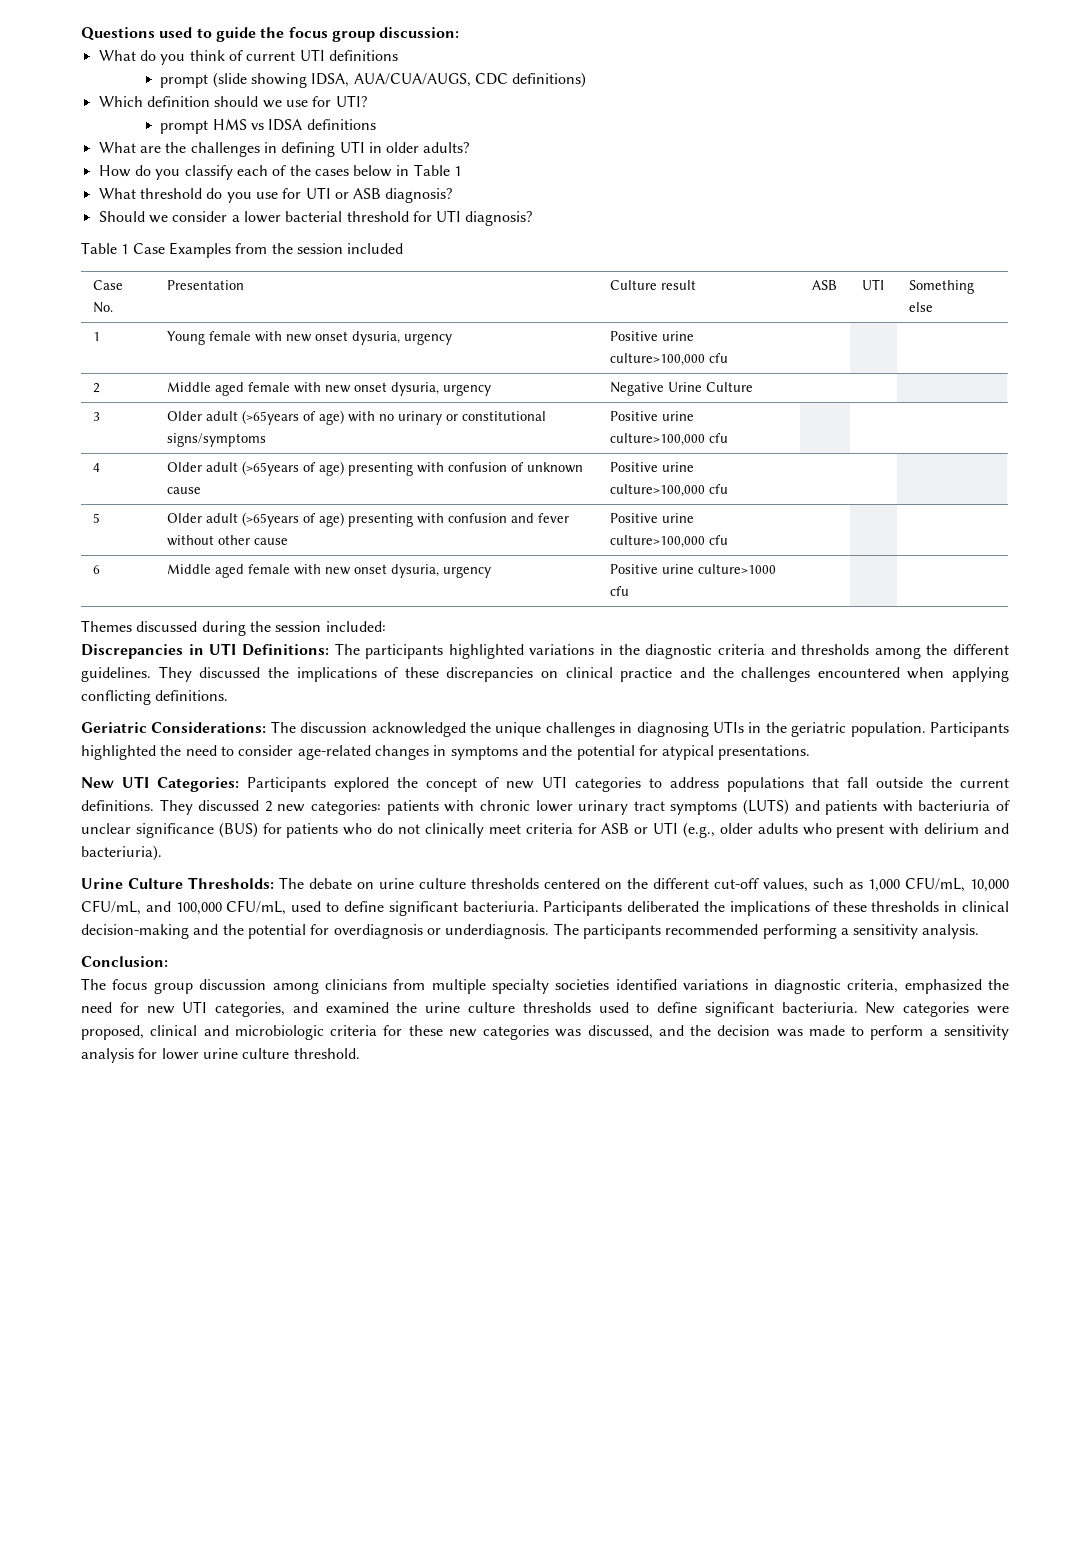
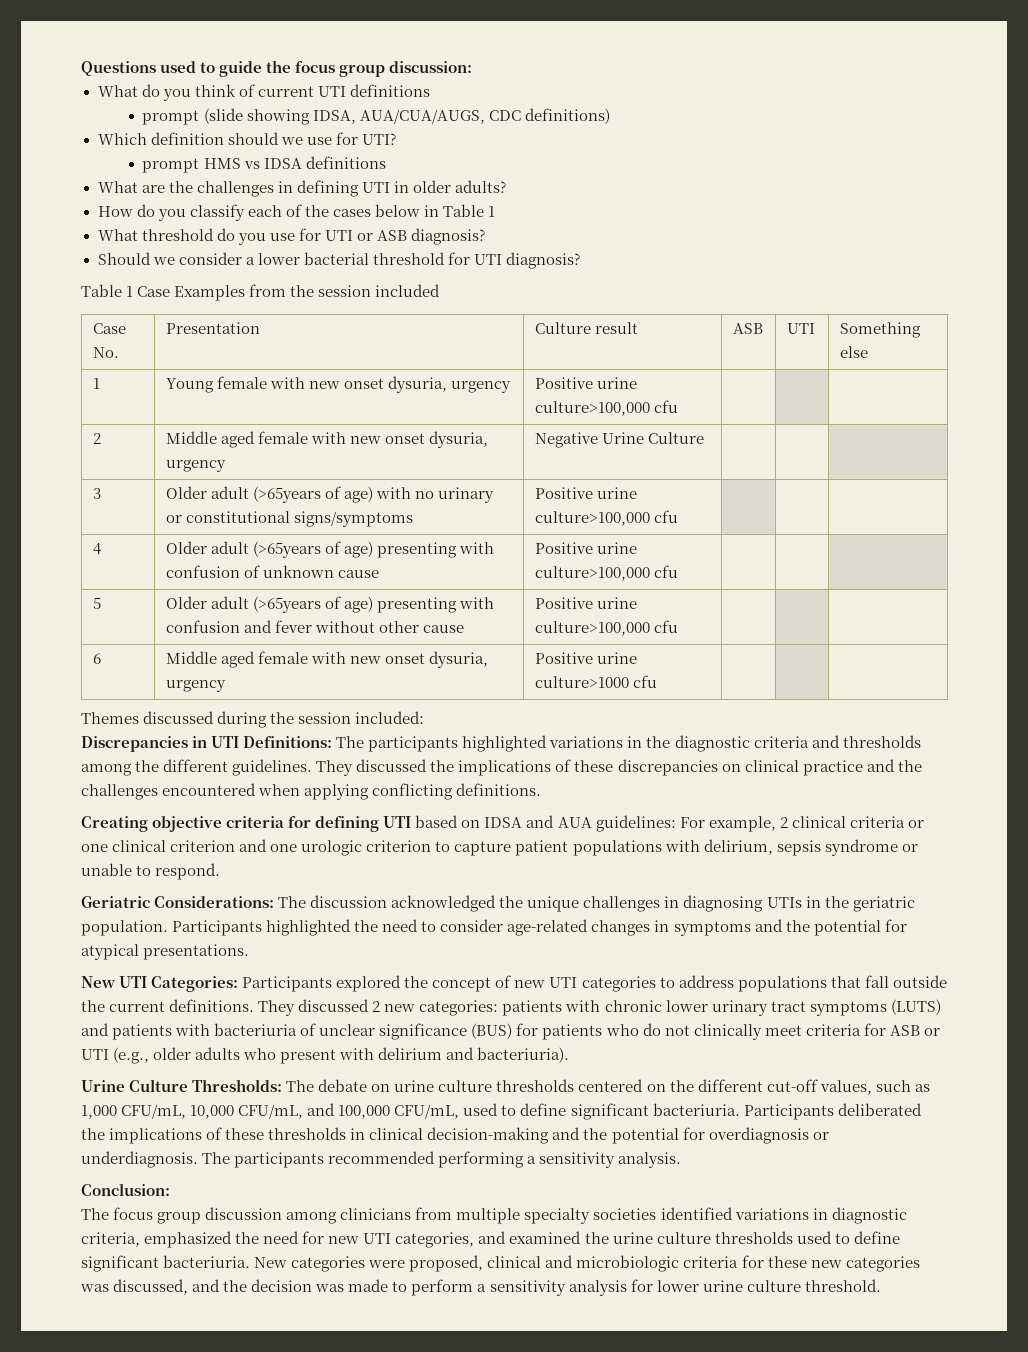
(229, 695) none -> [81,815,924,832] [81,839,918,856] [81,863,221,880] // Creating objective criteria for defining UTI based on IDSA and AUA guidelines: For example, 2 clinical criteria or one clinical criterion and one urologic criterion to capture patient populations with delirium, sepsis syndrome or unable to respond.

